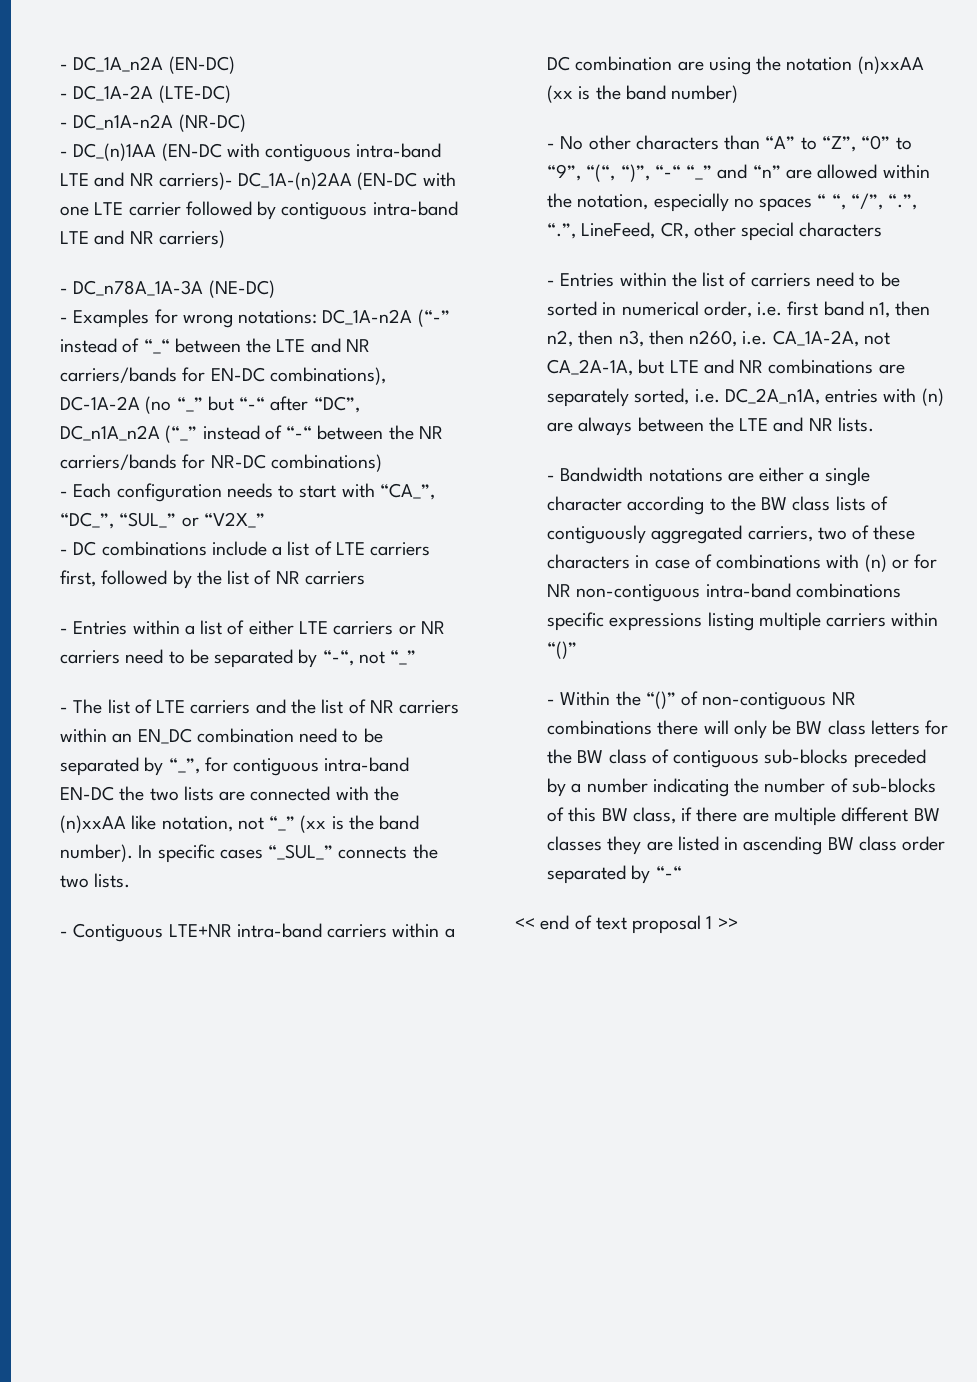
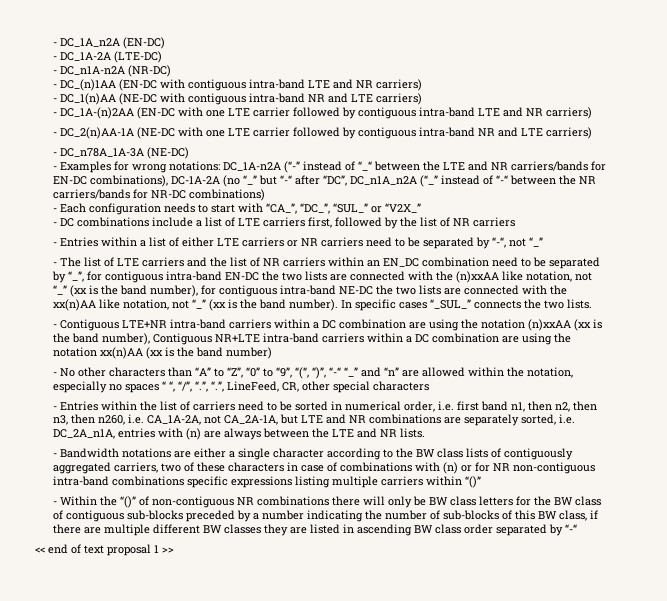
[158,172,233,190] carriers)- -> [375,79,422,91] [52,93,422,105] [52,112,57,116] carriers) // - DC_1(n)AA (NE-DC with contiguous intra-band NR and LTE carriers) // -
(225, 239) none -> [52,127,592,139] // - DC_2(n)AA-1A (NE-DC with one LTE carrier followed by contiguous intra-band NR and LTE carriers)
(420, 822) none -> [149,285,567,297] [52,299,286,311] number), for contiguous intra-band NE-DC the two lists are connected with the xx(n)AA like notation, not “_” (xx is the band
(666, 92) none -> [101,333,571,345] [52,347,223,359] number), Contiguous NR+LTE intra-band carriers within a DC combination are using the notation xx(n)AA (xx is the band

